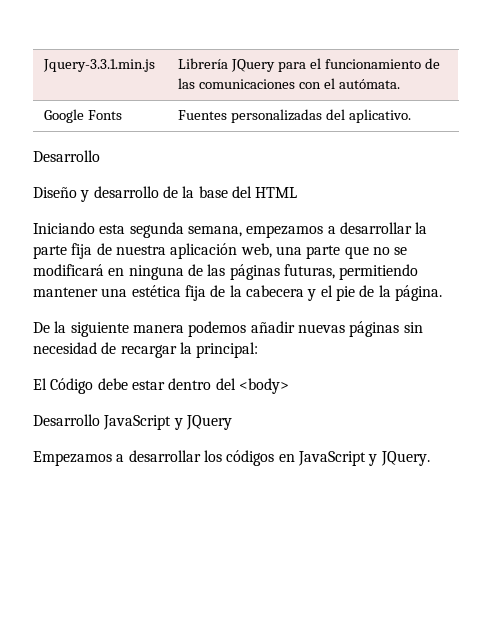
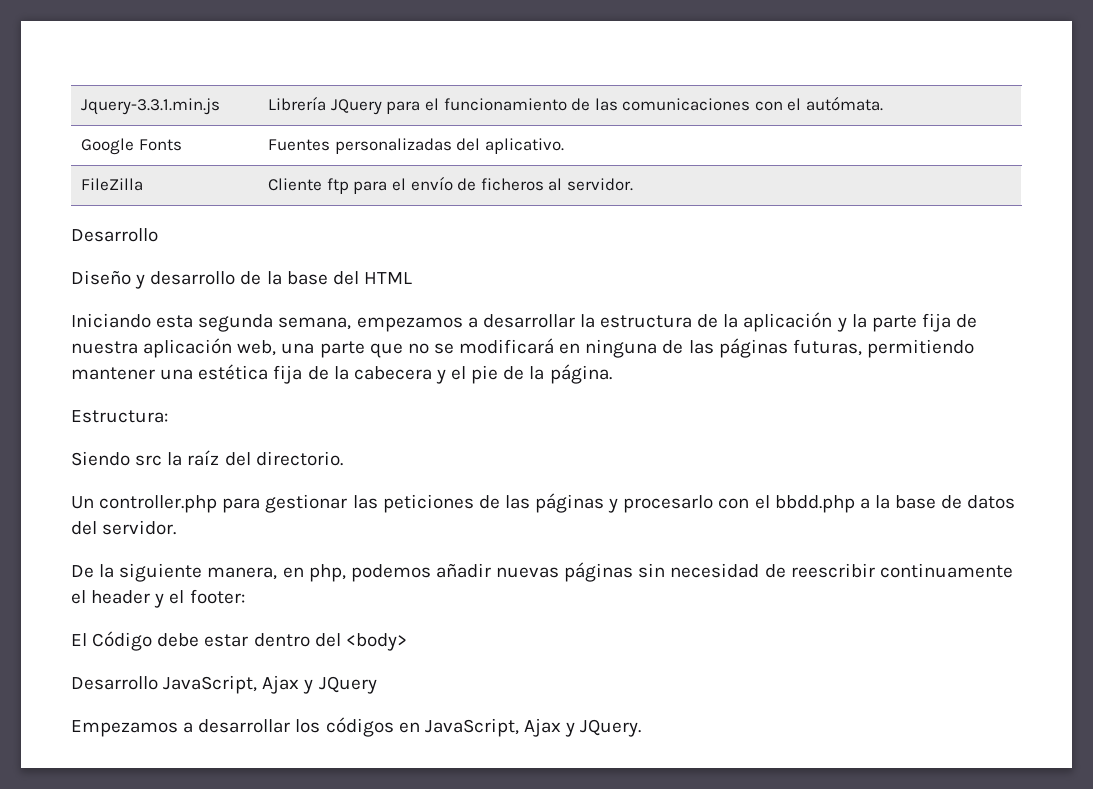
(412, 116) none -> [81,178,144,191] [268,176,633,194] // FileZilla | Cliente ftp para el envío de ficheros al servidor.
(428, 228) none -> [600,312,867,332] estructura de la aplicación y la
(442, 293) none -> [71,410,168,423] [71,450,343,466] [71,493,1016,513] [71,520,177,535] // Estructura: // Siendo src la raíz del directorio. // Un controller.php para gestionar las peticiones de las páginas y procesarlo con el bbdd.php a la base de datos del servidor.
[132,325,184,333] manera -> [207,564,346,582] manera, en php,
[120,342,259,358] recargar la principal: -> [790,563,1013,578] [71,589,245,608] reescribir continuamente el header y el footer:
[103,415,172,430] JavaScript -> [163,675,300,694] JavaScript, Ajax
[297,451,366,466] JavaScript -> [424,718,561,737] JavaScript, Ajax

